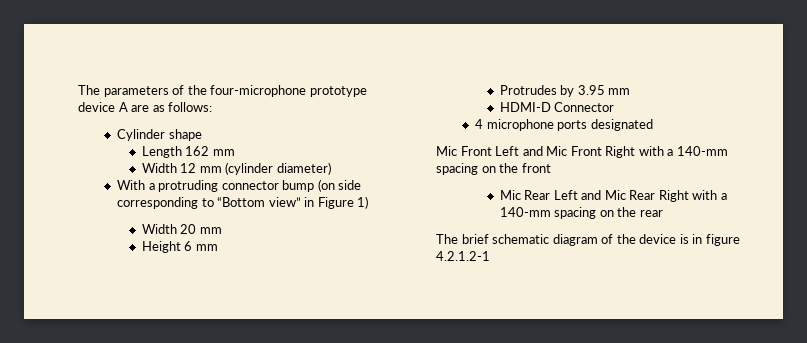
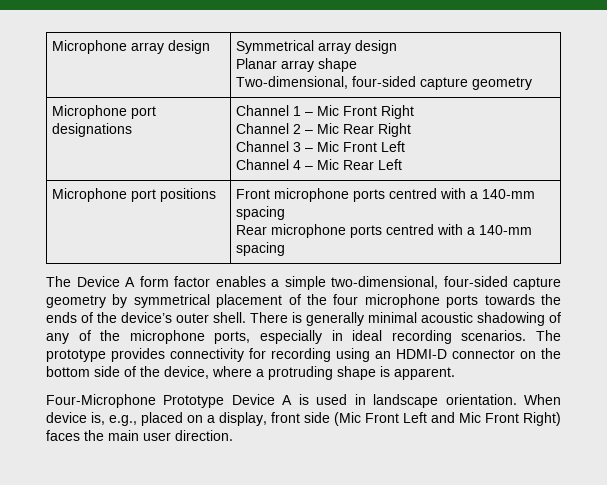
[78,85,367,97] [78,102,213,112] [117,129,202,141] [141,146,235,158] [141,162,331,175] [117,179,362,192] [117,196,369,209] [141,224,222,234] [141,241,218,253] [499,85,631,97] [499,102,615,112] [475,119,653,131] [436,146,457,156] The parameters of the four-microphone prototype device A are as follows: // Cylinder shape // Length 162 mm // Width 12 mm (cylinder diameter) // With a protruding connector bump (on side corresponding to “Bottom view” in Figure 1) // Width 20 mm // Height 6 mm // Protrudes by 3.95 mm // HDMI-D Connector // 4 microphone ports designated // Mic -> [51,40,210,54] [235,40,397,54] [235,58,357,72] [235,76,532,90] [51,105,156,119] [51,123,132,137] [235,105,414,119] [235,123,411,137] [235,141,405,152] [235,159,402,170] [51,188,216,202] [235,188,535,202] [235,206,285,220] [235,224,532,238] [235,242,285,256] [46,276,561,290] [46,294,561,308] [46,312,561,326] [46,330,562,344] [46,348,561,362] [46,366,455,380] [46,394,562,408] [46,412,361,426] Microphone array design | Symmetrical array design // Planar array shape // Two-dimensional, four-sided capture geometry // Microphone port designations | Channel 1 – Mic Front Right // Channel 2 – Mic Rear Right // Channel 3 – Mic Front Left // Channel 4 – Mic Rear Left // Microphone port positions | Front microphone ports centred with a 140-mm spacing // Rear microphone ports centred with a 140-mm spacing // The Device A form factor enables a simple two-dimensional, four-sided capture geometry by symmetrical placement of the four microphone ports towards the ends of the device’s outer shell. There is generally minimal acoustic shadowing of any of the microphone ports, especially in ideal recording scenarios. The prototype provides connectivity for recording using an HDMI-D connector on the bottom side of the device, where a protruding shape is apparent. // Four-Microphone Prototype Device A is used in landscape orientation. When device is, e.g., placed on a display, front side (Mic
[605,146,728,158] [436,163,551,175] [499,190,727,202] [499,207,663,219] [436,234,740,246] [436,251,490,261] Right with a 140-mm spacing on the front // Mic Rear Left and Mic Rear Right with a 140-mm spacing on the rear // The brief schematic diagram of the device is in figure 4.2.1.2-1 -> [523,412,561,426] [46,430,233,441] Right) faces the main user direction.

